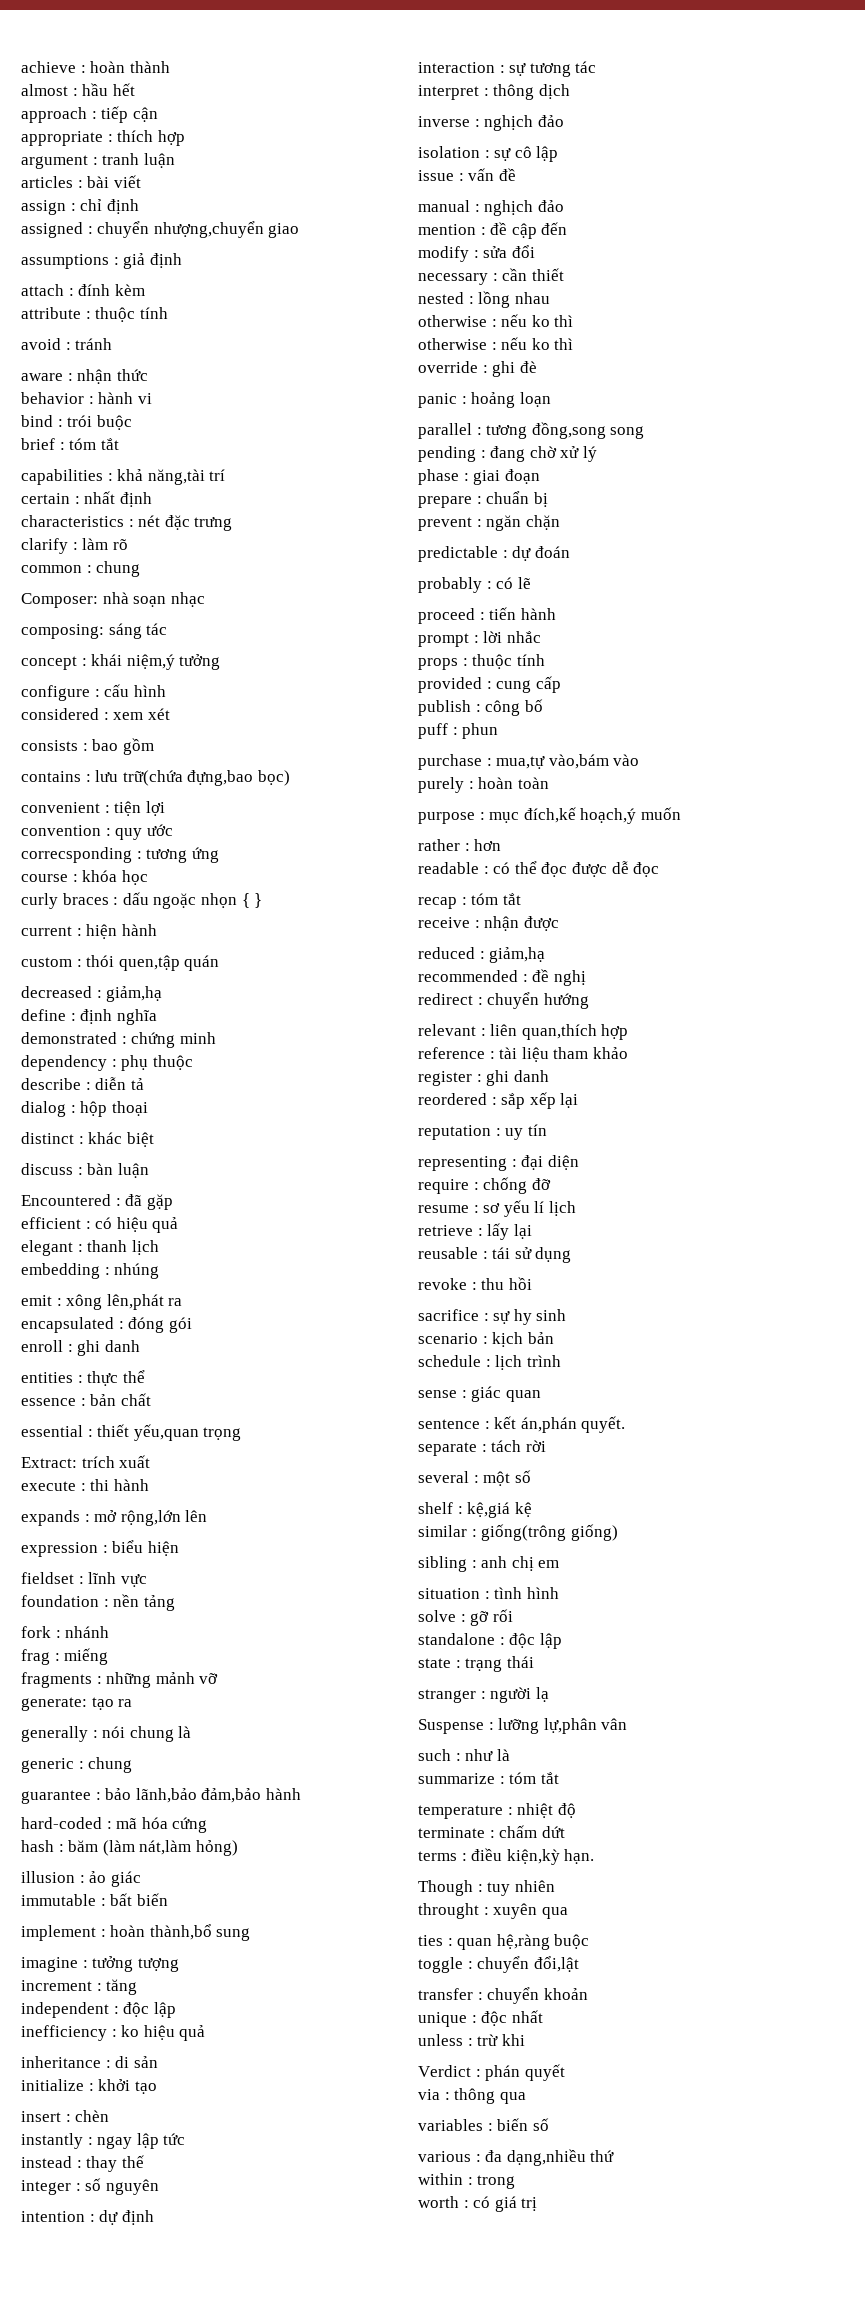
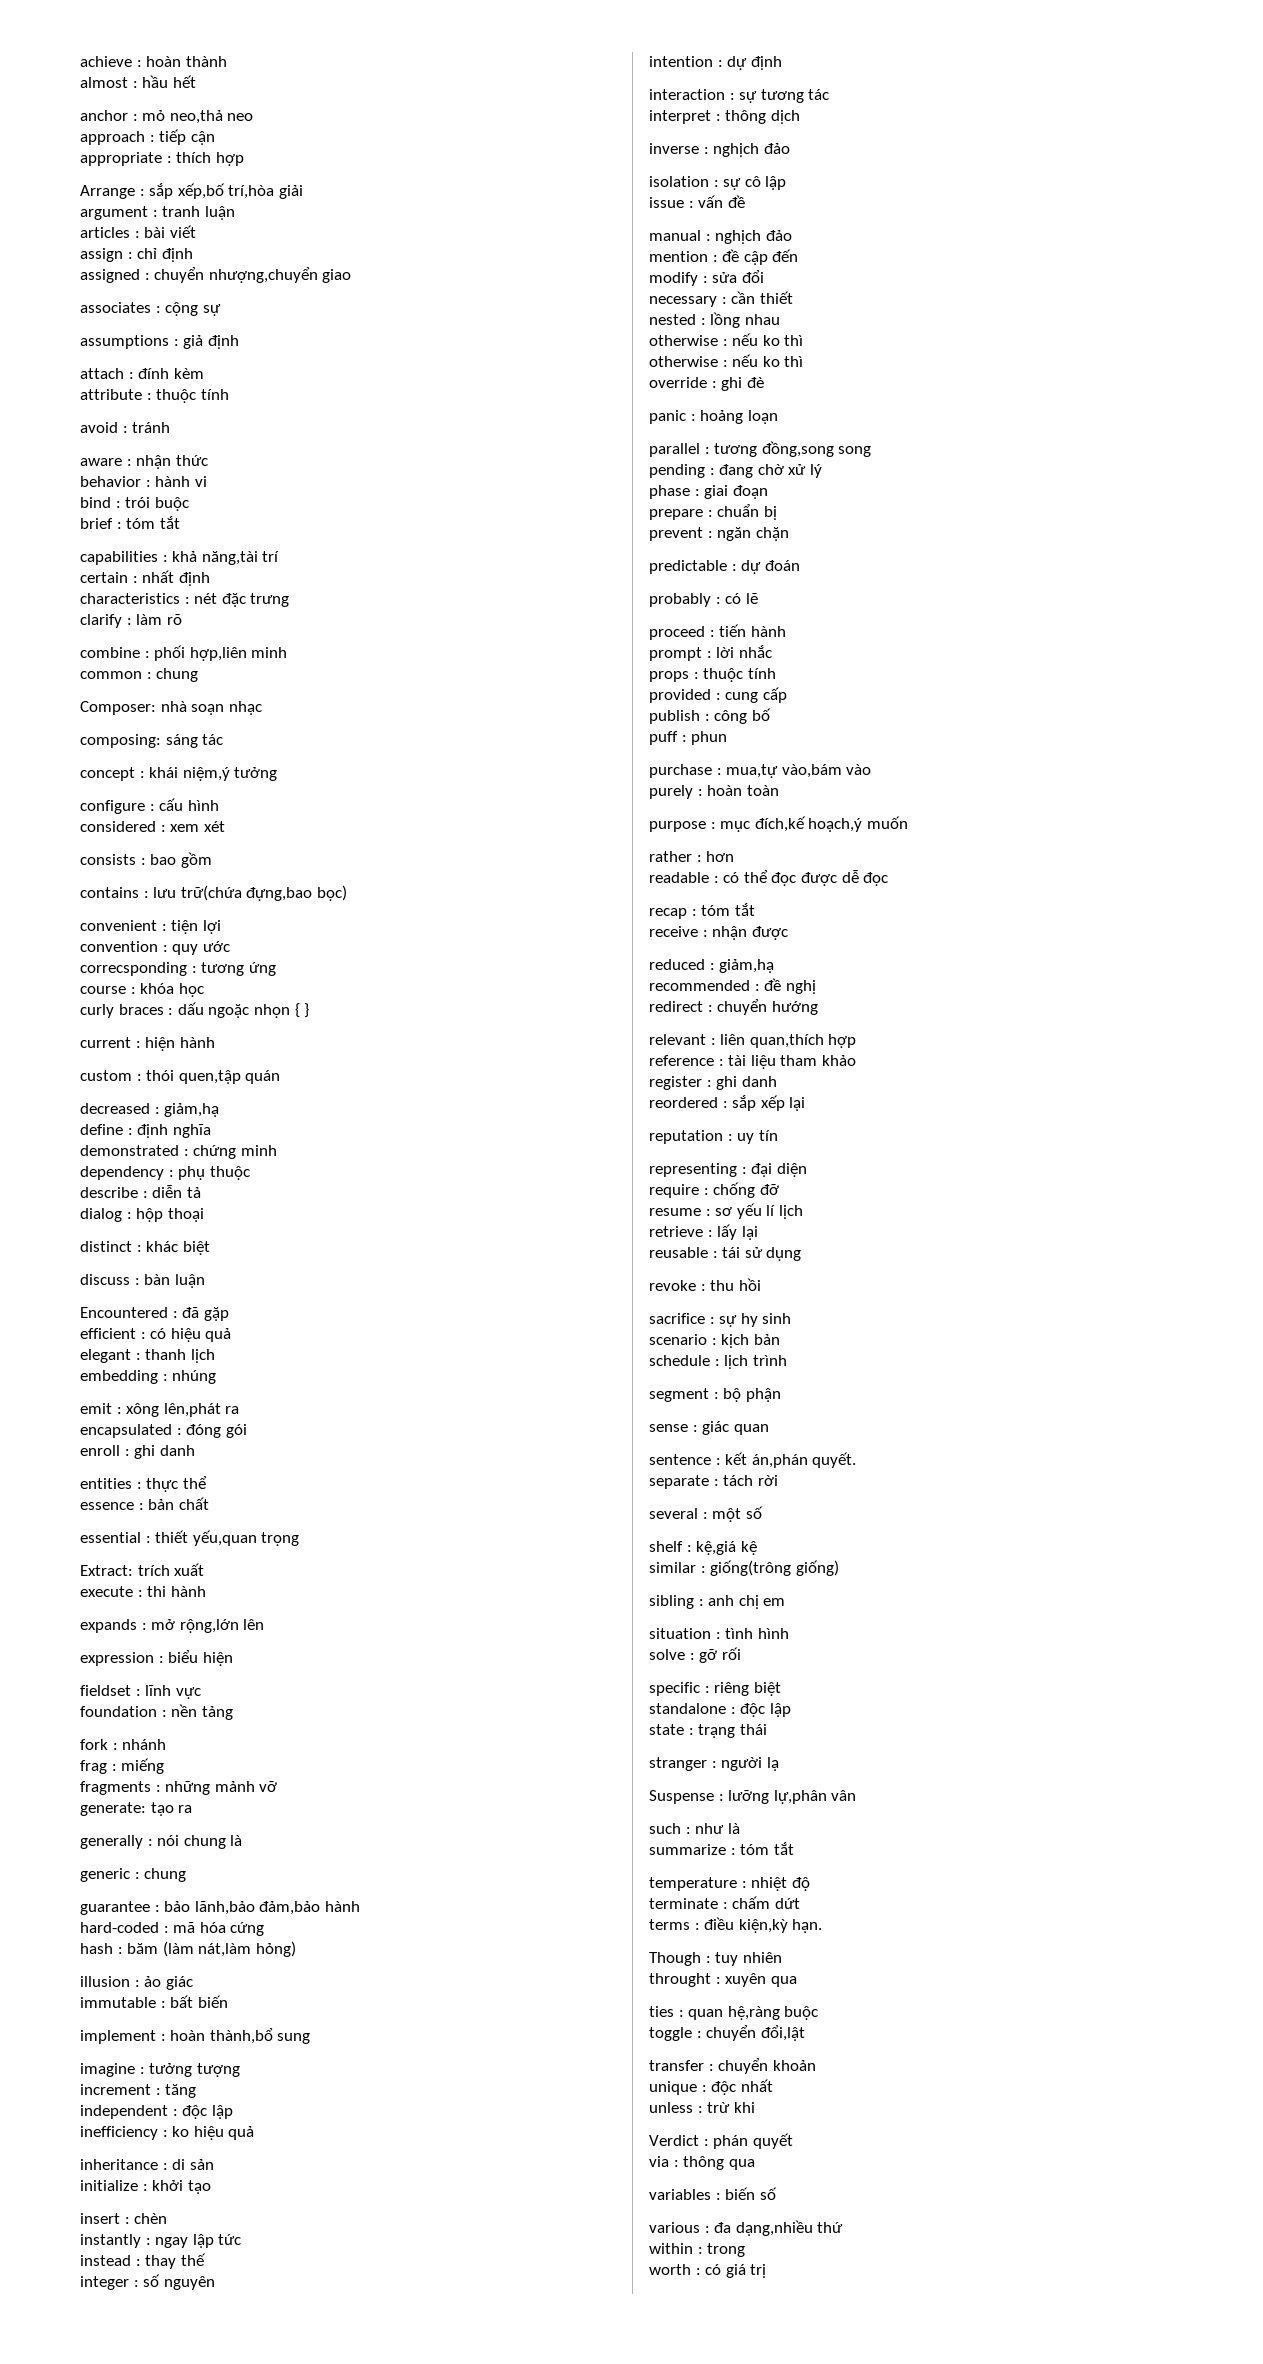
(135, 89) none -> [80,110,254,124] // anchor : mỏ neo,thả neo
(185, 138) none -> [80,183,303,199] // Arrange : sắp xếp,bố trí,hòa giải
(300, 230) none -> [80,302,221,316] // associates : cộng sự
(128, 544) none -> [80,645,288,661] // combine : phối hợp,liên minh
(561, 1361) none -> [649,1388,781,1402] // segment : bộ phận
(513, 1615) none -> [649,1682,781,1696] // specific : riêng biệt

